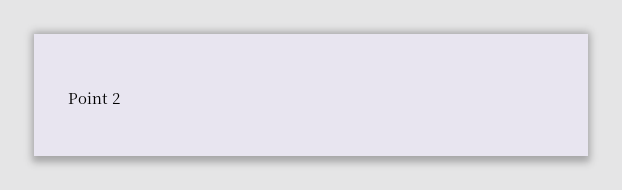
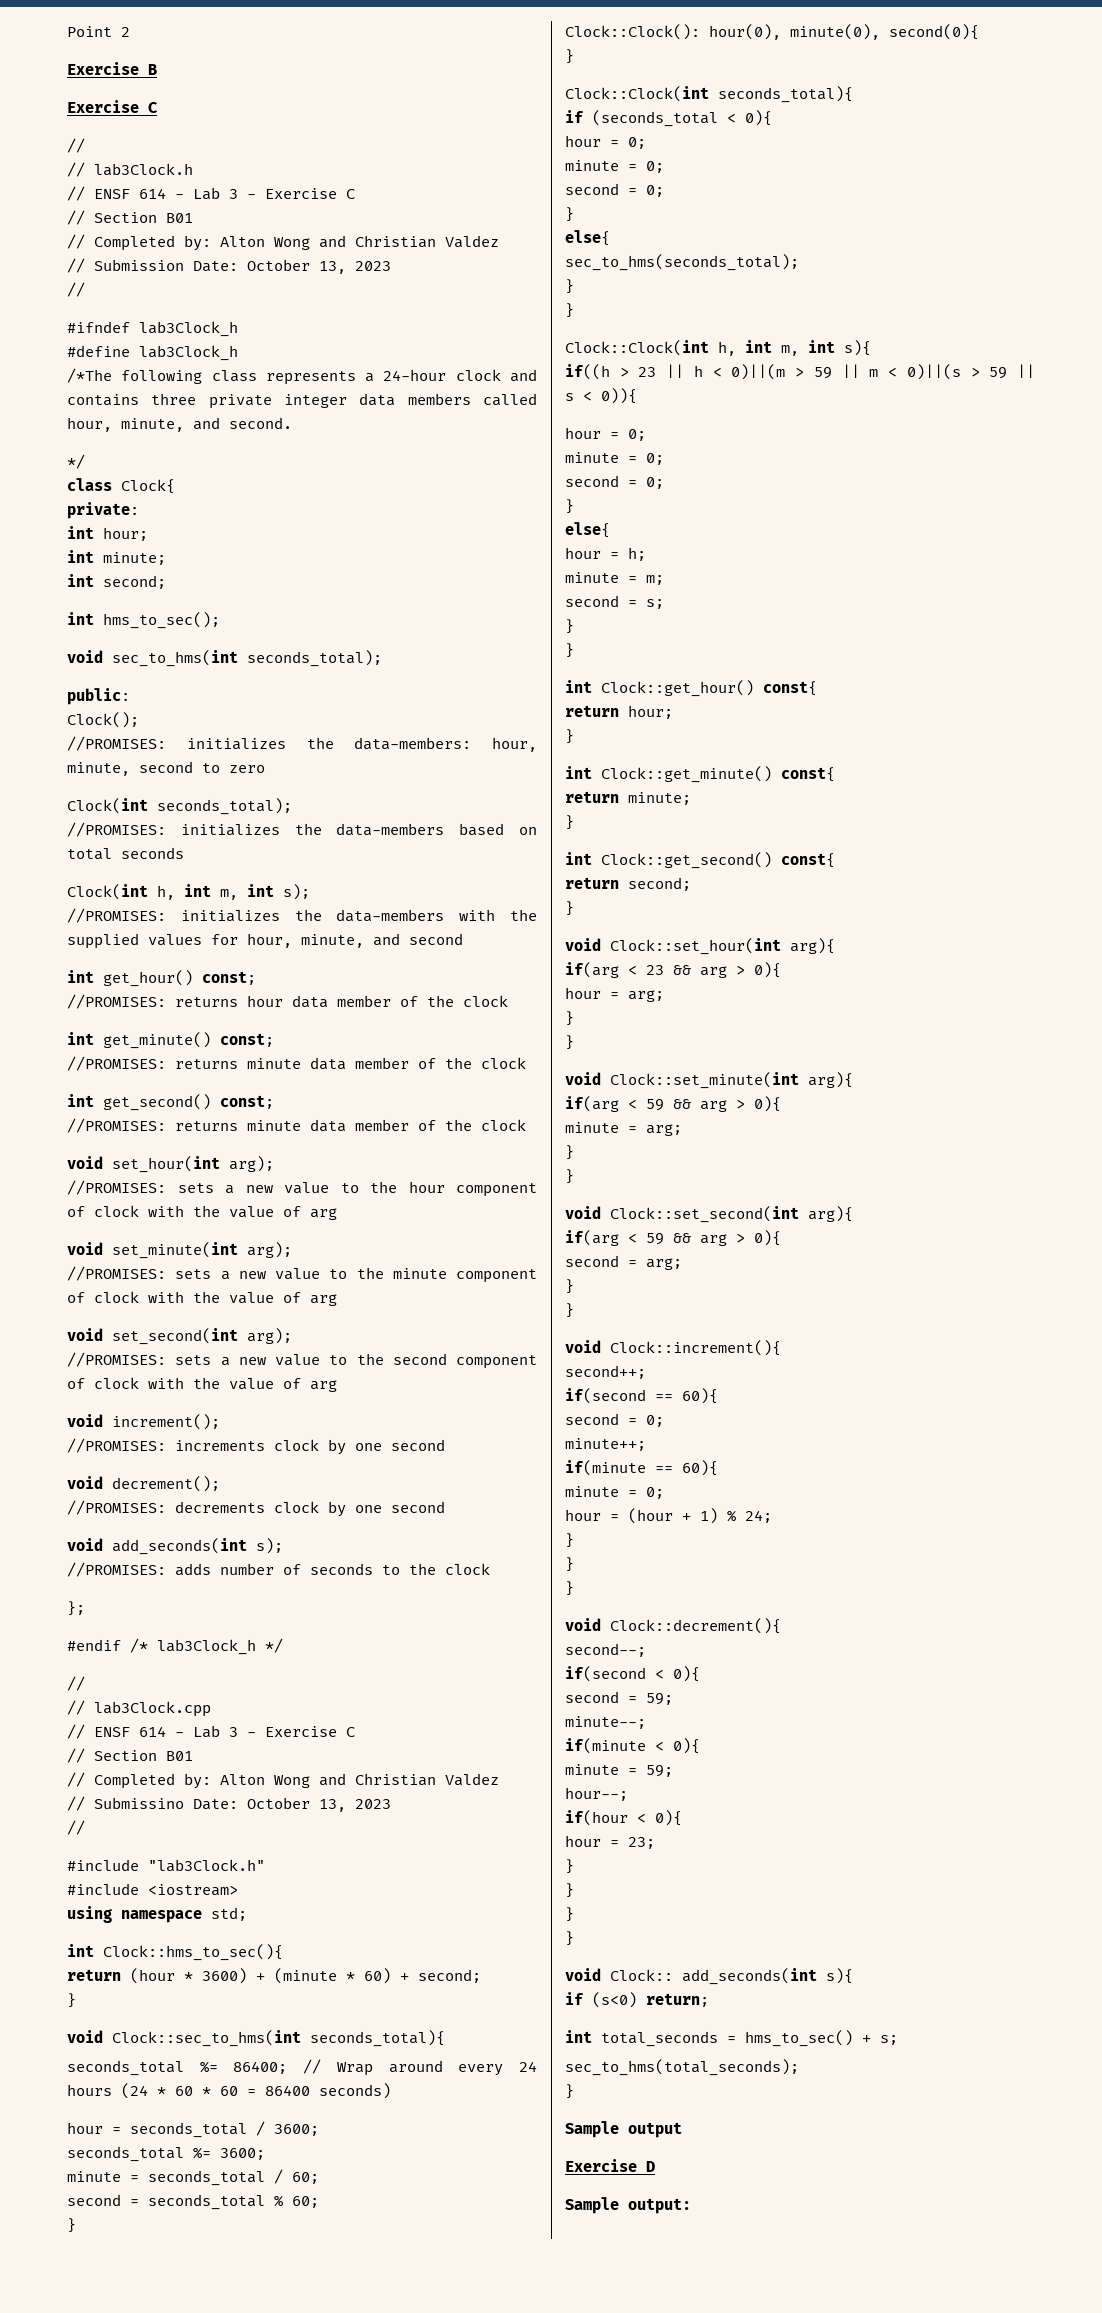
(121, 98) none -> [67,62,157,75] [67,100,158,113] [67,138,85,153] [67,162,193,177] [67,186,355,201] [67,210,193,225] [67,234,499,251] [67,258,391,274] [67,282,85,297] [67,321,238,337] [67,345,238,361] [67,368,537,385] [67,393,537,409] [67,417,292,432] [67,454,85,469] [67,478,175,494] [67,502,139,519] [67,526,148,541] [67,550,166,565] [67,574,166,589] [67,612,220,629] [67,650,382,667] [67,688,130,705] [67,712,139,728] [67,736,537,752] [67,761,265,776] [67,798,292,815] [67,822,537,837] [67,847,184,860] [67,884,310,900] [67,908,537,923] [67,933,463,949] [67,970,256,987] [67,994,508,1009] [67,1032,274,1049] [67,1056,526,1071] [67,1094,274,1111] [67,1118,526,1133] [67,1156,274,1173] [67,1180,537,1197] [67,1205,337,1220] [67,1242,292,1259] [67,1266,537,1283] [67,1291,337,1306] [67,1328,292,1345] [67,1352,537,1369] [67,1377,337,1392] [67,1414,220,1430] [67,1438,445,1455] [67,1476,220,1492] [67,1500,445,1517] [67,1538,283,1555] [67,1562,490,1577] [67,1601,85,1616] [67,1638,283,1655] [67,1676,85,1691] [67,1700,211,1717] [67,1724,355,1739] [67,1748,193,1763] [67,1772,499,1789] [67,1796,391,1812] [67,1820,85,1835] [67,1859,265,1872] [67,1883,238,1896] [67,1906,247,1923] [67,1944,283,1961] [67,1968,481,1984] [67,1993,76,2008] [67,2030,445,2047] [67,2059,537,2076] [67,2083,391,2099] [67,2121,319,2138] [67,2146,265,2162] [67,2169,319,2186] [67,2194,319,2210] [67,2218,76,2233] [565,24,979,40] [565,49,574,64] [565,86,853,103] [565,110,772,127] [565,135,646,149] [565,160,664,173] [565,183,664,197] [565,207,574,222] [565,230,610,246] [565,254,799,271] [565,279,574,294] [565,303,574,318] [565,340,871,356] [565,364,1035,380] [565,388,637,404] [565,427,646,441] [565,452,664,465] [565,475,664,489] [565,499,574,514] [565,522,610,538] [565,547,646,561] [565,572,664,585] [565,595,664,609] [565,619,574,634] [565,643,574,658] [565,680,817,697] [565,705,673,719] [565,729,574,744] [565,766,835,783] [565,791,691,805] [565,815,574,830] [565,852,835,869] [565,877,691,891] [565,901,574,916] [565,938,835,955] [565,962,781,978] [565,987,664,1002] [565,1011,574,1026] [565,1035,574,1050] [565,1072,853,1089] [565,1096,781,1112] [565,1122,682,1136] [565,1145,574,1160] [565,1169,574,1184] [565,1206,853,1223] [565,1230,781,1246] [565,1255,682,1270] [565,1279,574,1294] [565,1303,574,1318] [565,1340,781,1356] [565,1365,646,1379] [565,1388,718,1404] [565,1413,664,1427] [565,1438,646,1451] [565,1460,718,1476] [565,1486,664,1499] [565,1508,772,1524] [565,1533,574,1548] [565,1557,574,1572] [565,1581,574,1596] [565,1618,781,1634] [565,1643,646,1657] [565,1666,700,1682] [565,1691,673,1705] [565,1716,646,1729] [565,1738,700,1754] [565,1764,673,1777] [565,1787,628,1801] [565,1810,682,1826] [565,1835,655,1849] [565,1859,574,1874] [565,1883,574,1898] [565,1907,574,1922] [565,1931,574,1946] [565,1968,853,1985] [565,1992,709,2008] [565,2030,898,2047] [565,2059,799,2076] [565,2084,574,2099] [565,2121,682,2138] [565,2159,655,2172] [565,2197,691,2214] // Exercise B // Exercise C // // // // lab3Clock.h // // ENSF 614 - Lab 3 - Exercise C // // Section B01 // // Completed by: Alton Wong and Christian Valdez // // Submission Date: October 13, 2023 // // // #ifndef lab3Clock_h // #define lab3Clock_h // /*The following class represents a 24-hour clock and contains three private integer data members called hour, minute, and second. // */ // class Clock{ // private: // int hour; // int minute; // int second; // int hms_to_sec(); // void sec_to_hms(int seconds_total); // public: // Clock(); // //PROMISES: initializes the data-members: hour, minute, second to zero // Clock(int seconds_total); // //PROMISES: initializes the data-members based on total seconds // Clock(int h, int m, int s); // //PROMISES: initializes the data-members with the supplied values for hour, minute, and second // int get_hour() const; // //PROMISES: returns hour data member of the clock // int get_minute() const; // //PROMISES: returns minute data member of the clock // int get_second() const; // //PROMISES: returns minute data member of the clock // void set_hour(int arg); // //PROMISES: sets a new value to the hour component of clock with the value of arg // void set_minute(int arg); // //PROMISES: sets a new value to the minute component of clock with the value of arg // void set_second(int arg); // //PROMISES: sets a new value to the second component of clock with the value of arg // void increment(); // //PROMISES: increments clock by one second // void decrement(); // //PROMISES: decrements clock by one second // void add_seconds(int s); // //PROMISES: adds number of seconds to the clock // }; // #endif /* lab3Clock_h */ // // // // lab3Clock.cpp // // ENSF 614 - Lab 3 - Exercise C // // Section B01 // // Completed by: Alton Wong and Christian Valdez // // Submissino Date: October 13, 2023 // // // #include "lab3Clock.h" // #include <iostream> // using namespace std; // int Clock::hms_to_sec(){ // return (hour * 3600) + (minute * 60) + second; // } // void Clock::sec_to_hms(int seconds_total){ // seconds_total %= 86400; // Wrap around every 24 hours (24 * 60 * 60 = 86400 seconds) // hour = seconds_total / 3600; // seconds_total %= 3600; // minute = seconds_total / 60; // second = seconds_total % 60; // } // Clock::Clock(): hour(0), minute(0), second(0){ // } // Clock::Clock(int seconds_total){ // if (seconds_total < 0){ // hour = 0; // minute = 0; // second = 0; // } // else{ // sec_to_hms(seconds_total); // } // } // Clock::Clock(int h, int m, int s){ // if((h > 23 || h < 0)||(m > 59 || m < 0)||(s > 59 || s < 0)){ // hour = 0; // minute = 0; // second = 0; // } // else{ // hour = h; // minute = m; // second = s; // } // } // int Clock::get_hour() const{ // return hour; // } // int Clock::get_minute() const{ // return minute; // } // int Clock::get_second() const{ // return second; // } // void Clock::set_hour(int arg){ // if(arg < 23 && arg > 0){ // hour = arg; // } // } // void Clock::set_minute(int arg){ // if(arg < 59 && arg > 0){ // minute = arg; // } // } // void Clock::set_second(int arg){ // if(arg < 59 && arg > 0){ // second = arg; // } // } // void Clock::increment(){ // second++; // if(second == 60){ // second = 0; // minute++; // if(minute == 60){ // minute = 0; // hour = (hour + 1) % 24; // } // } // } // void Clock::decrement(){ // second--; // if(second < 0){ // second = 59; // minute--; // if(minute < 0){ // minute = 59; // hour--; // if(hour < 0){ // hour = 23; // } // } // } // } // void Clock:: add_seconds(int s){ // if (s<0) return; // int total_seconds = hms_to_sec() + s; // sec_to_hms(total_seconds); // } // Sample output // Exercise D // Sample output:

